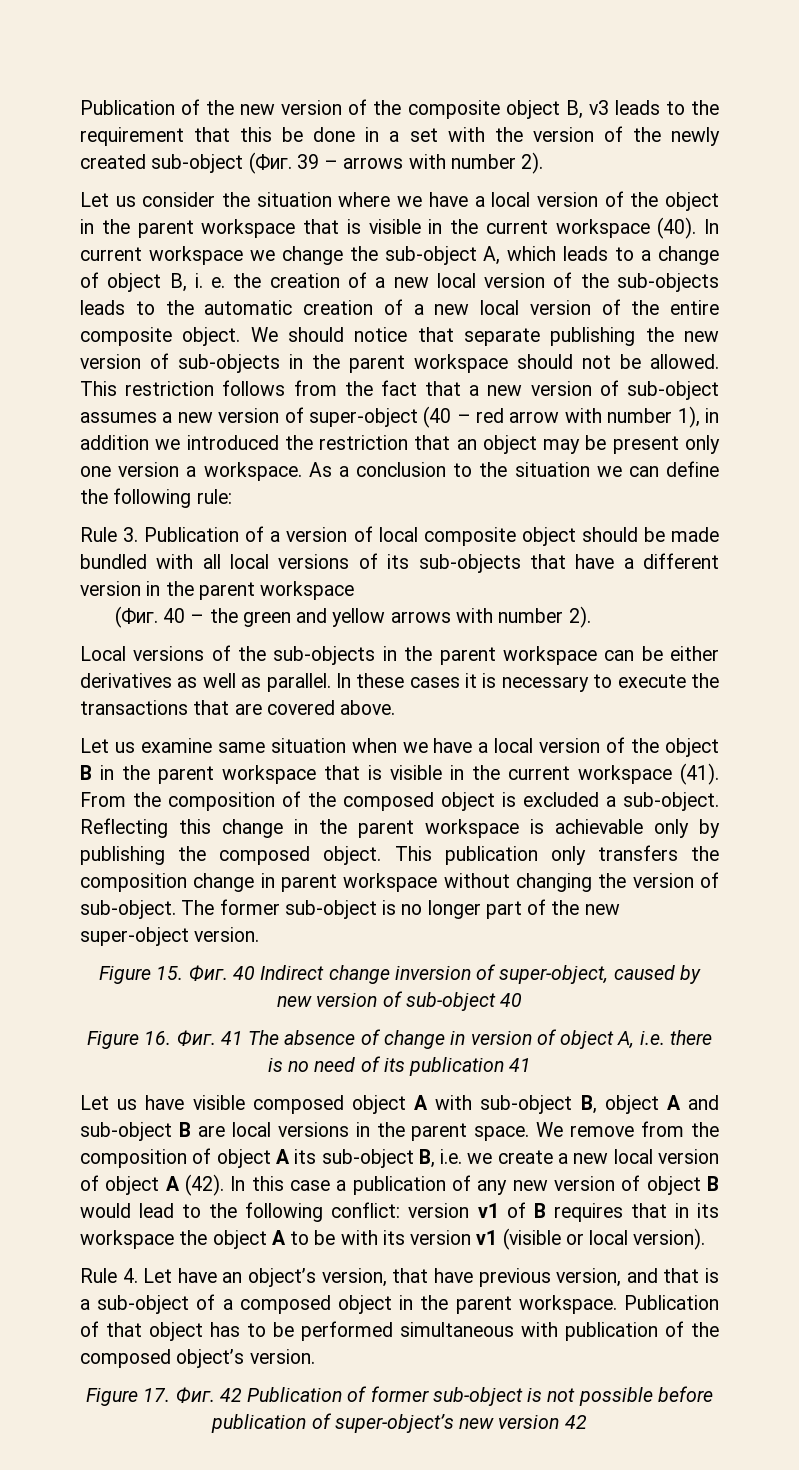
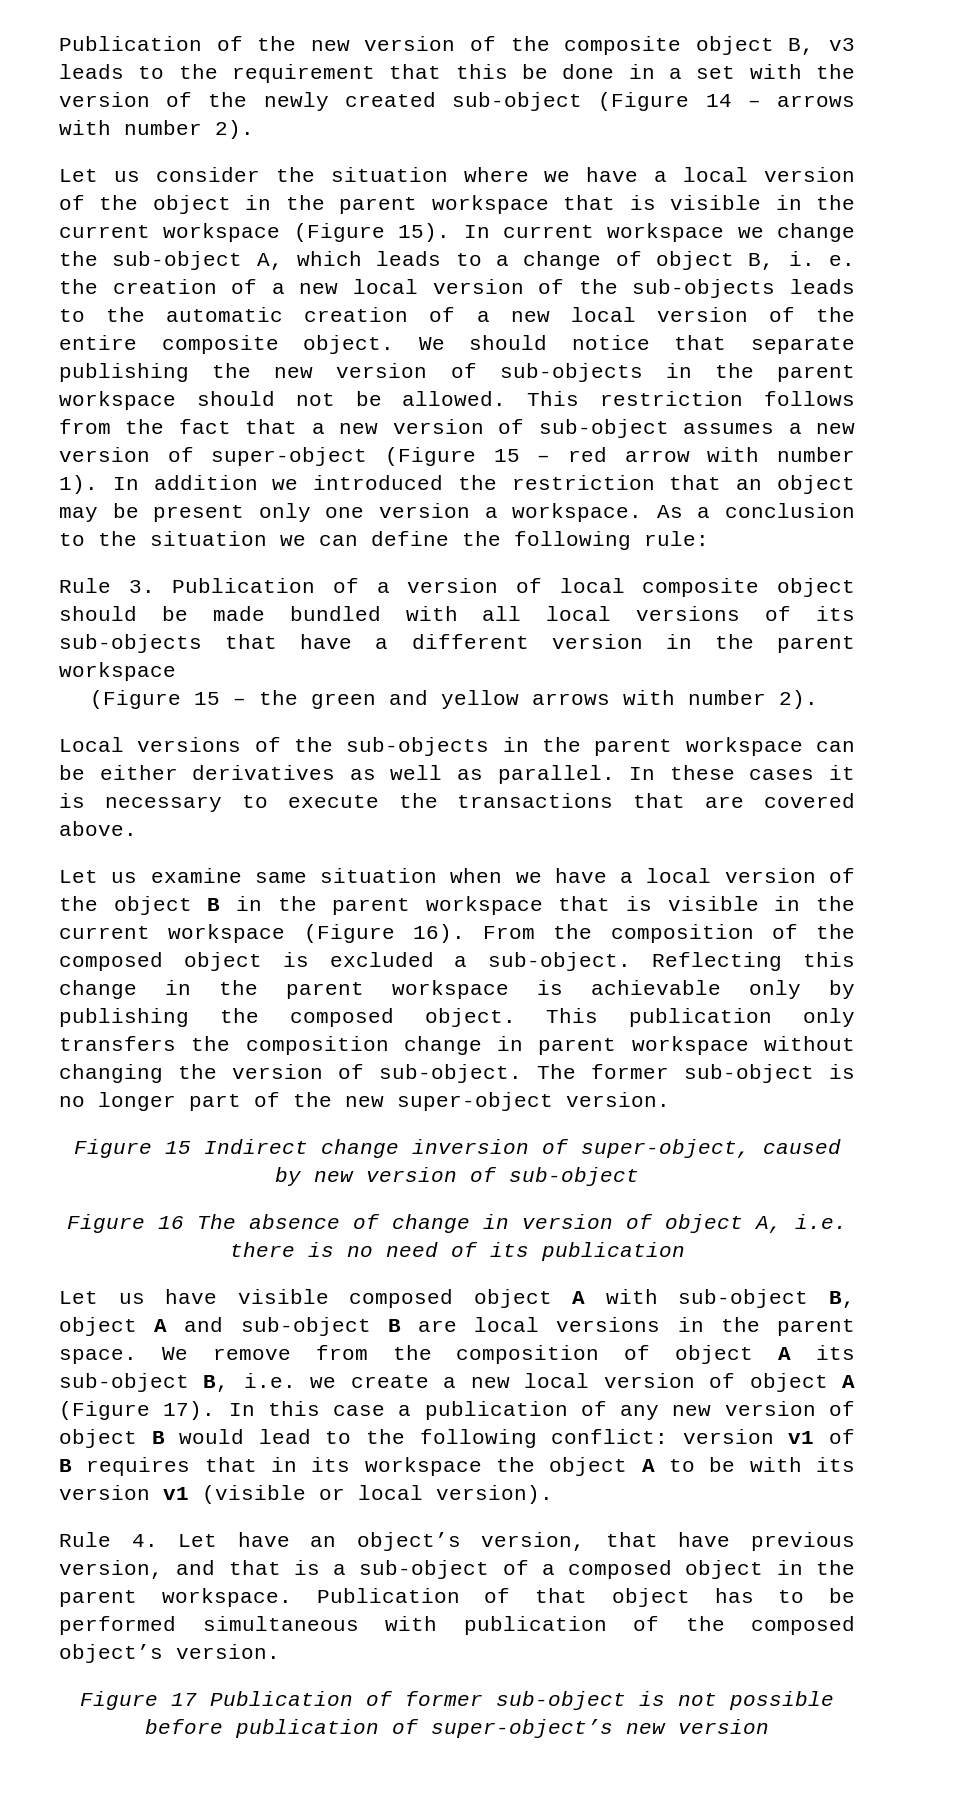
[248,152,319,174] (Фиг. 39 -> [598,92,732,111] (Figure 14
[657,217,697,239] (40). -> [293,223,451,242] (Figure 15).
[423,406,452,428] (40 -> [385,447,520,466] (Figure 15
[677,406,719,428] 1), in -> [59,475,139,494] 1). In
[114,606,186,628] (Фиг. 40 -> [89,690,220,709] (Figure 15
[680,763,719,785] (41). -> [303,924,465,943] (Figure 16).
[156,965,255,981] 15. Фиг. 40 -> [164,1141,191,1154] 15
[500,993,523,1007] [87,1030,243,1049] 40 // Figure 16. Фиг. 41 -> [67,1214,184,1233] // Figure 16
[509,1058,532,1072] 41 -> (685, 1251) none
[185,1174,224,1196] (42). -> [59,1401,216,1420] (Figure 17).
[143,1387,242,1403] 17. Фиг. 42 -> [171,1693,197,1706] 17
[564,1415,587,1429] 42 -> (769, 1726) none

